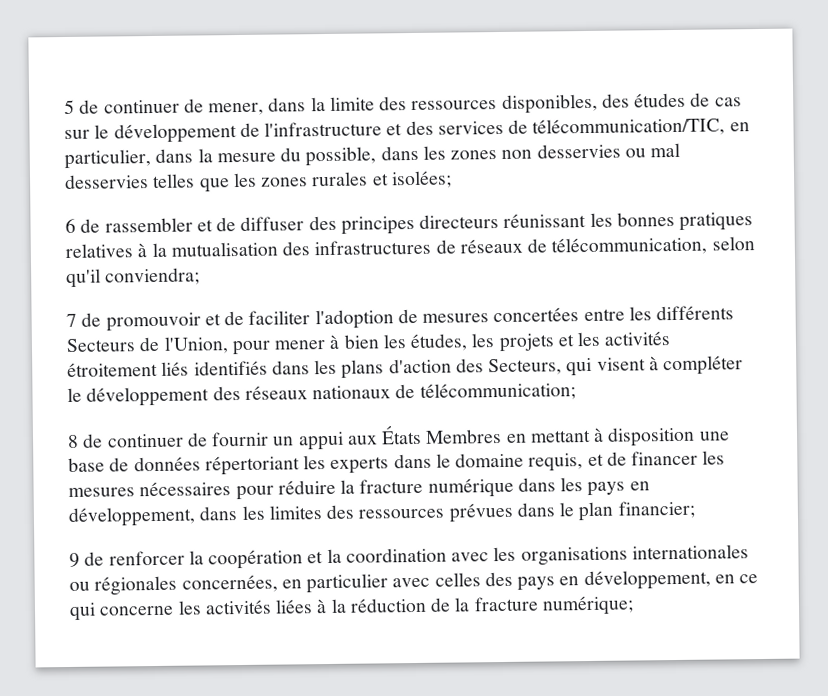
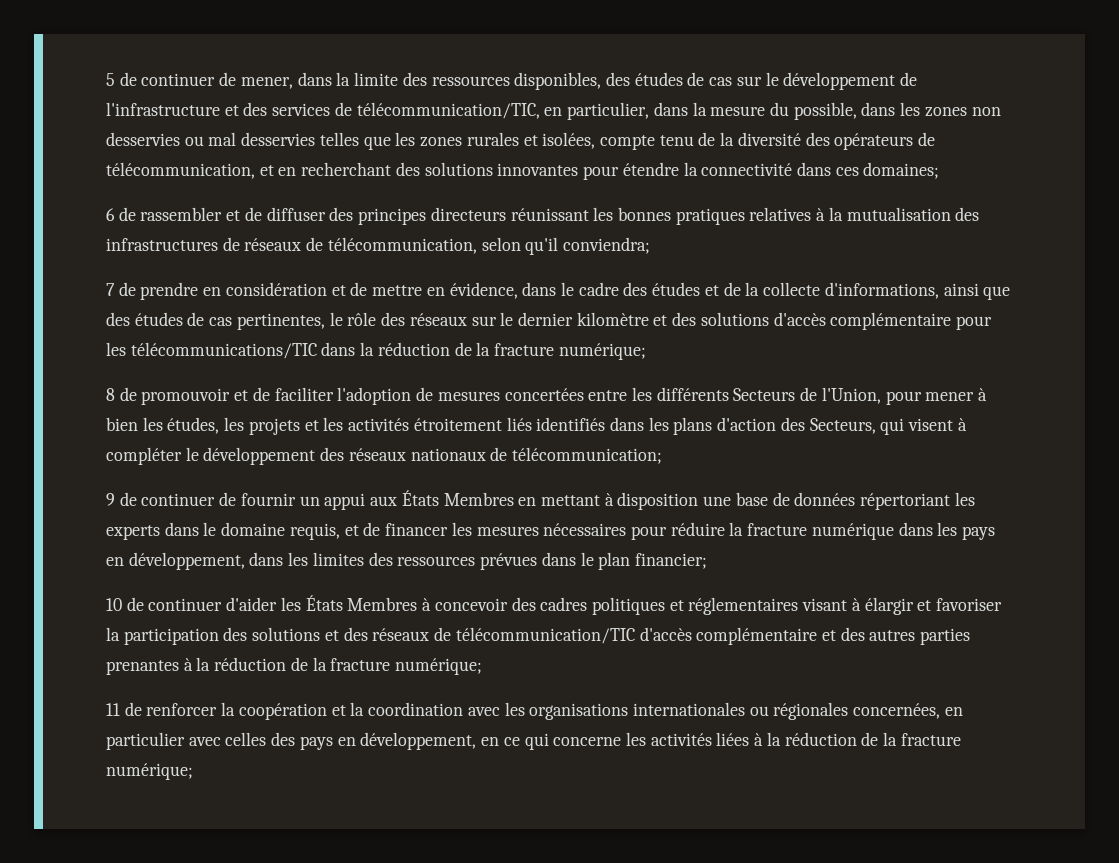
[390,170,452,189] isolées; -> [542,132,936,150] [106,162,940,180] isolées, compte tenu de la diversité des opérateurs de télécommunication, et en recherchant des solutions innovantes pour étendre la connectivité dans ces domaines;
(102, 319) none -> [140,282,1011,300] [106,312,993,330] [106,342,646,360] [106,387,137,401] prendre en considération et de mettre en évidence, dans le cadre des études et de la collecte d'informations, ainsi que des études de cas pertinentes, le rôle des réseaux sur le dernier kilomètre et des solutions d'accès complémentaire pour les télécommunications/TIC dans la réduction de la fracture numérique; // 8 de
[67,434,79,448] 8 -> [106,493,115,506] 9
[69,552,80,567] 9 -> [106,595,1003,615] [106,627,971,645] [106,657,483,675] [106,703,120,716] 10 de continuer d'aider les États Membres à concevoir des cadres politiques et réglementaires visant à élargir et favoriser la participation des solutions et des réseaux de télécommunication/TIC d'accès complémentaire et des autres parties prenantes à la réduction de la fracture numérique; // 11

